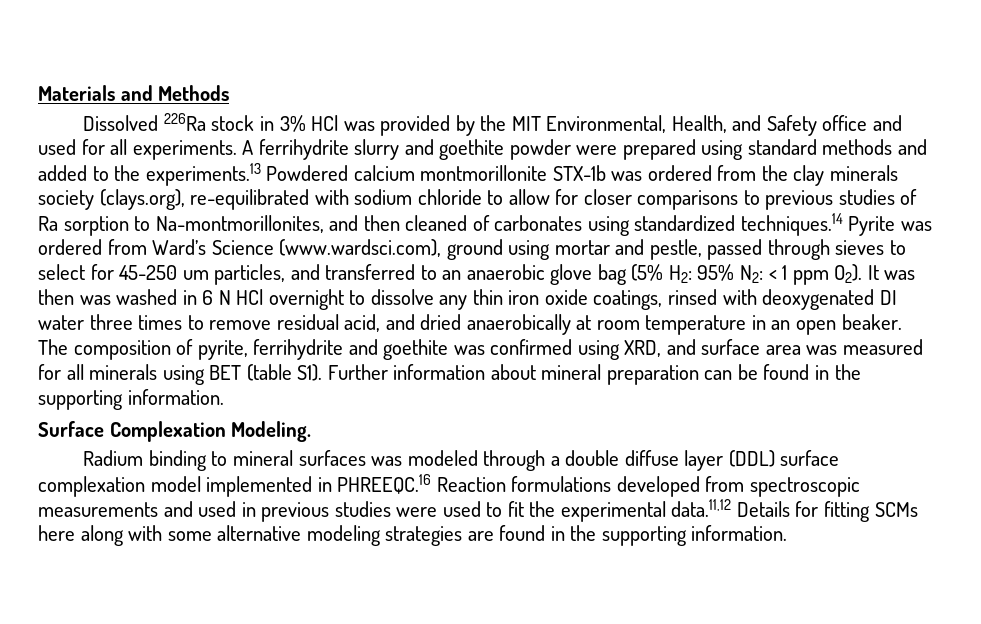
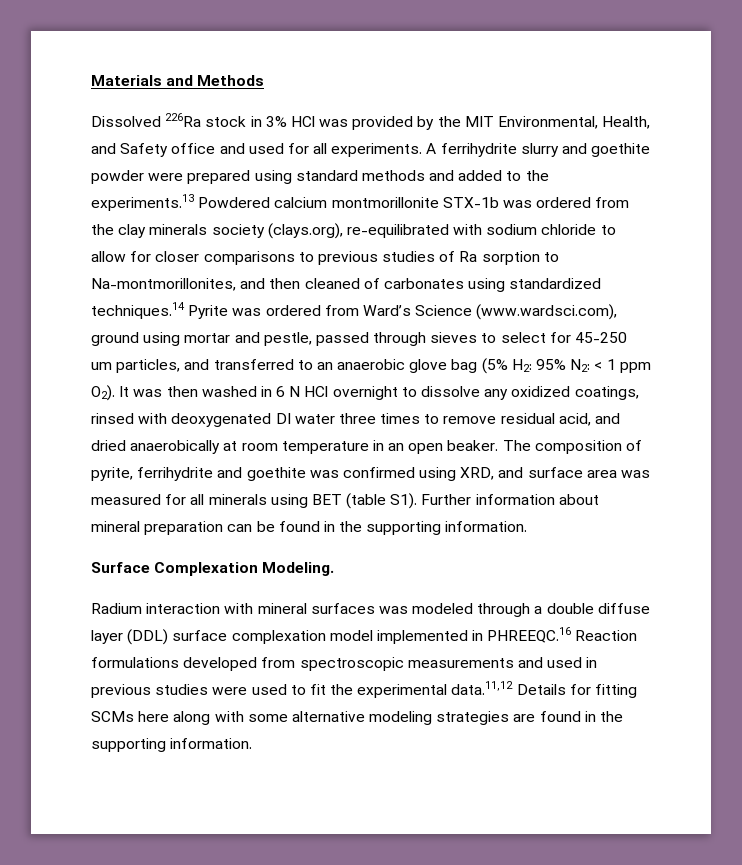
[79,295,111,305] was -> (198, 391) none
[472,289,588,305] thin iron oxide -> [511,386,571,397] oxidized
[148,450,228,471] binding to -> [146,603,254,614] interaction with

